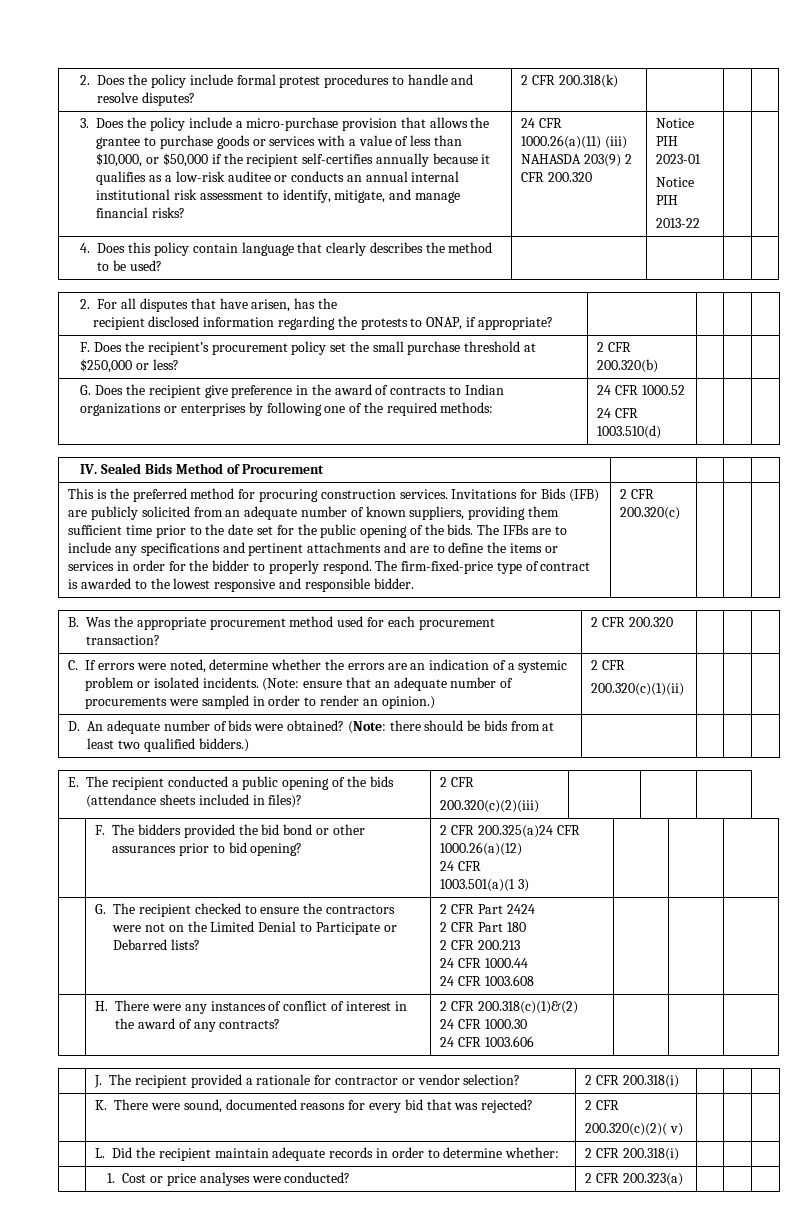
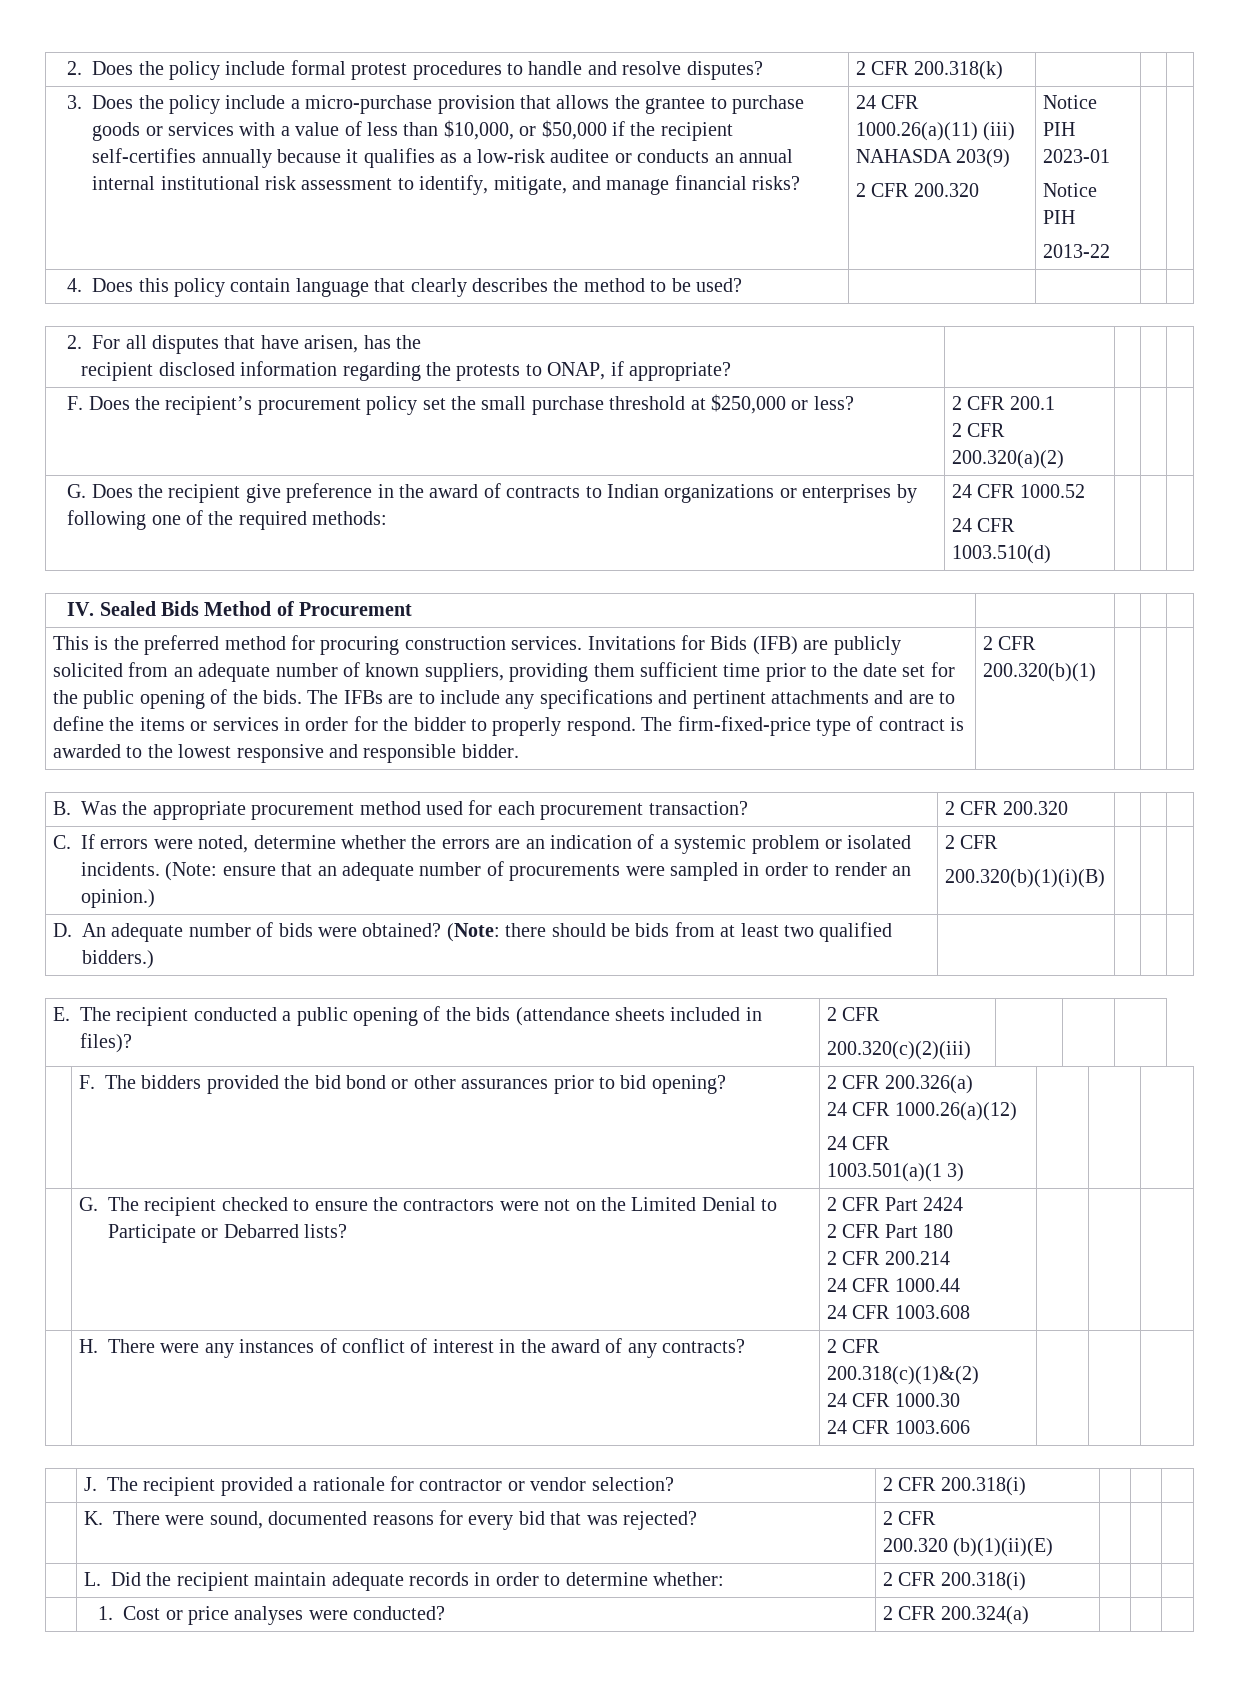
(622, 160) none -> (1011, 158) //
[597,359,659,373] 200.320(b) -> [1009,396,1055,410] [952,423,1006,437] [952,450,1065,469] 200.1 // 2 CFR 200.320(a)(2)
[620,507,681,520] 200.320(c) -> [983,663,1097,682] 200.320(b)(1)
[591,683,685,696] 200.320(c)(1)(ii) -> [945,869,1106,888] 200.320(b)(1)(i)(B)
[477,825,553,838] 200.325(a)24 -> [884,1075,973,1094] [827,1102,848,1116] 200.326(a) // 24
[477,940,520,950] 200.213 -> [884,1251,950,1265] 200.214
[585,1123,684,1136] 200.320(c)(2)( v) -> [883,1538,1054,1557] 200.320 (b)(1)(ii)(E)
[622,1173,683,1186] 200.323(a) -> [940,1606,1029,1625] 200.324(a)

